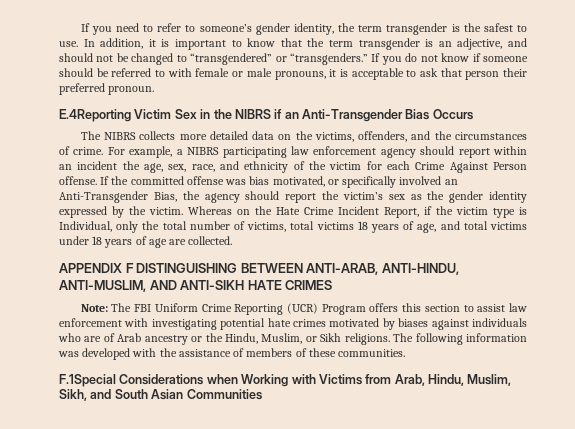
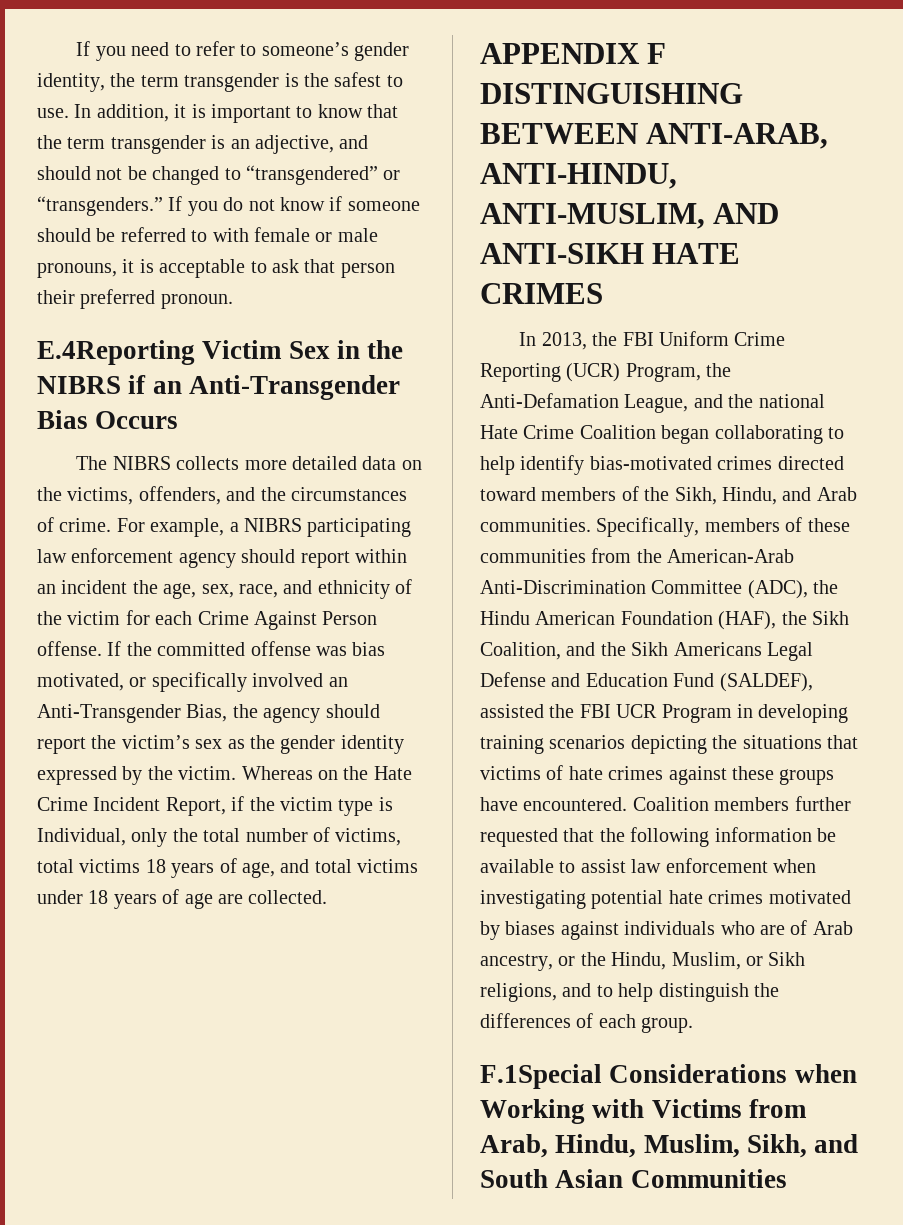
[80,303,132,312] Note: The -> [519,332,618,350] In 2013, the
[321,303,460,315] Program offers this section -> [625,363,732,382] [480,393,825,413] [480,425,844,444] [480,455,844,475] [480,486,857,505] [480,517,850,537] [480,548,795,563] [480,580,839,599] [480,611,849,630] [480,642,813,661] [480,672,813,692] [480,704,849,723] [480,735,858,754] [480,765,835,785] [480,796,851,811] [480,827,836,847] [480,859,554,873] Program, the Anti-Defamation League, and the national Hate Crime Coalition began collaborating to help identify bias-motivated crimes directed toward members of the Sikh, Hindu, and Arab communities. Specifically, members of these communities from the American-Arab Anti-Discrimination Committee (ADC), the Hindu American Foundation (HAF), the Sikh Coalition, and the Sikh Americans Legal Defense and Education Fund (SALDEF), assisted the FBI UCR Program in developing training scenarios depicting the situations that victims of hate crimes against these groups have encountered. Coalition members further requested that the following information be available
[124,318,149,327] with -> [773,859,816,873] when
[144,335,188,345] ancestry -> [480,954,553,971] ancestry,
[344,333,527,345] [58,348,406,360] religions. The following information was developed with the assistance of members of these communities. -> [480,983,779,1002] [480,1013,694,1033] religions, and to help distinguish the differences of each group.

